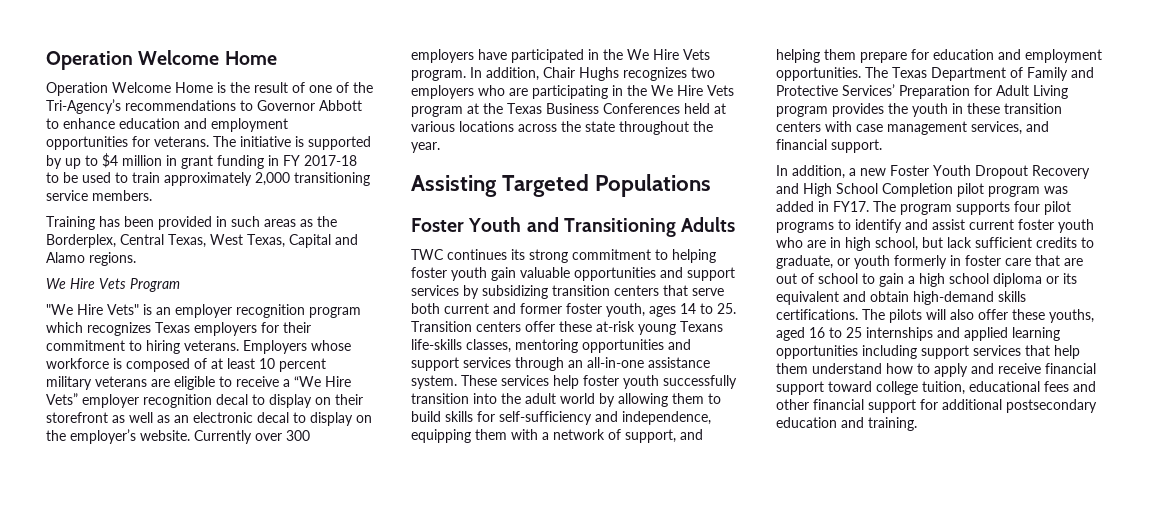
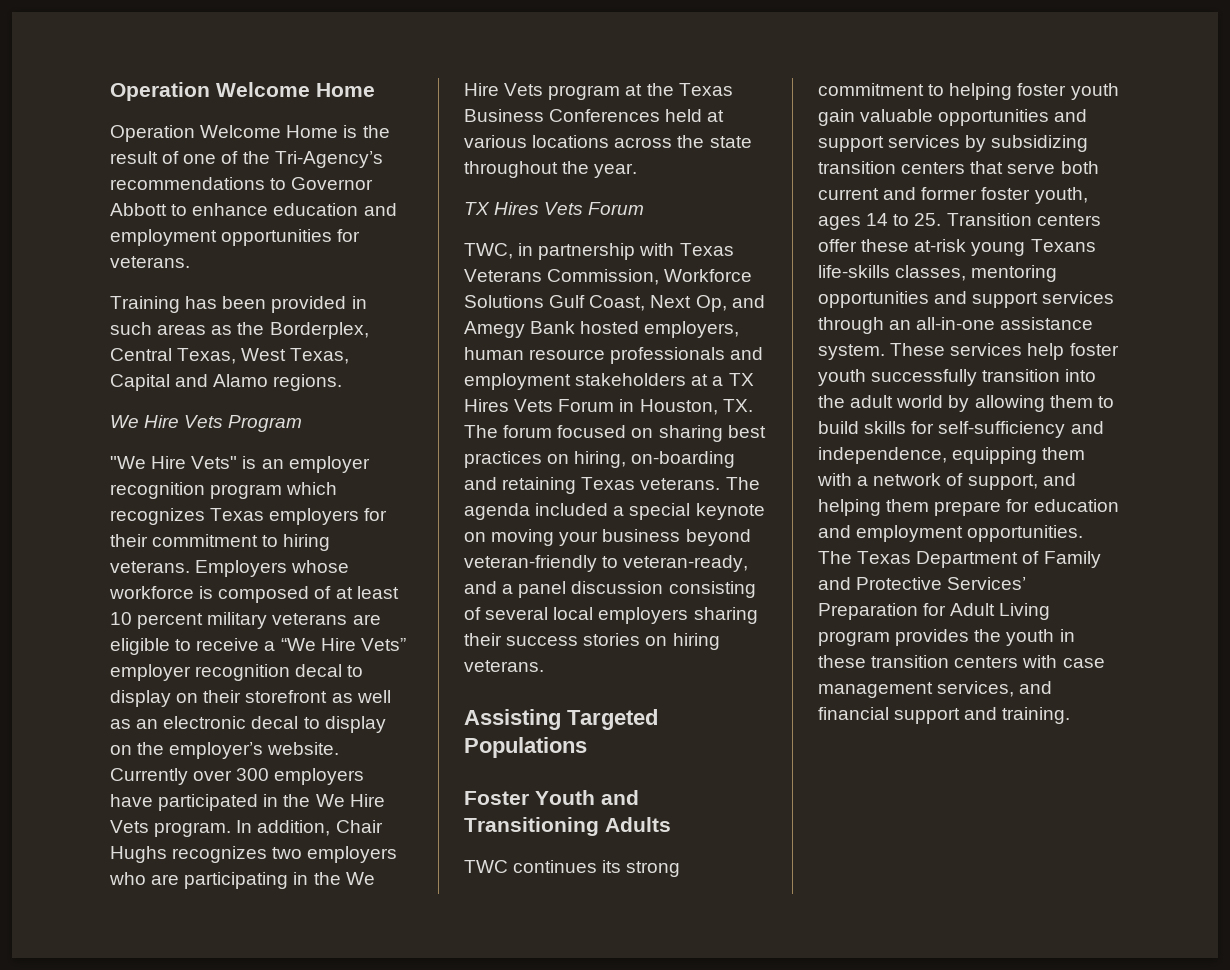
[213,136,371,150] [46,153,357,169] [46,172,370,186] [46,190,152,201] The initiative is supported by up to $4 million in grant funding in FY 2017-18 to be used to train approximately 2,000 transitioning service members. -> (190, 262) none
(440, 147) none -> [464,202,645,215] [464,243,734,260] [464,269,753,285] [464,295,765,312] [464,321,740,338] [464,347,764,364] [464,373,754,390] [464,399,753,415] [464,425,766,442] [464,451,736,468] [464,477,760,494] [464,503,765,520] [464,529,751,546] [464,555,749,572] [464,581,756,598] [464,607,758,624] [464,633,720,650] [464,660,544,672] // TX Hires Vets Forum // TWC, in partnership with Texas Veterans Commission, Workforce Solutions Gulf Coast, Next Op, and Amegy Bank hosted employers, human resource professionals and employment stakeholders at a TX Hires Vets Forum in Houston, TX. The forum focused on sharing best practices on hiring, on-boarding and retaining Texas veterans. The agenda included a special keynote on moving your business beyond veteran-friendly to veteran-ready, and a panel discussion consisting of several local employers sharing their success stories on hiring veterans.
[831,139,882,153] [776,165,1090,179] [776,183,1068,197] [776,201,1071,215] [776,219,1094,233] [776,237,1094,251] [776,255,1083,269] [776,273,1077,287] [776,291,1026,305] [776,309,1094,323] [776,327,1060,341] [776,345,1080,359] [776,363,1096,377] [776,381,1096,395] [776,399,1097,413] [776,417,837,428] support. // In addition, a new Foster Youth Dropout Recovery and High School Completion pilot program was added in FY17. The program supports four pilot programs to identify and assist current foster youth who are in high school, but lack sufficient credits to graduate, or youth formerly in foster care that are out of school to gain a high school diploma or its equivalent and obtain high-demand skills certifications. The pilots will also offer these youths, aged 16 to 25 internships and applied learning opportunities including support services that help them understand how to apply and receive financial support toward college tuition, educational fees and other financial support for additional postsecondary education -> [894,708,961,724] support

